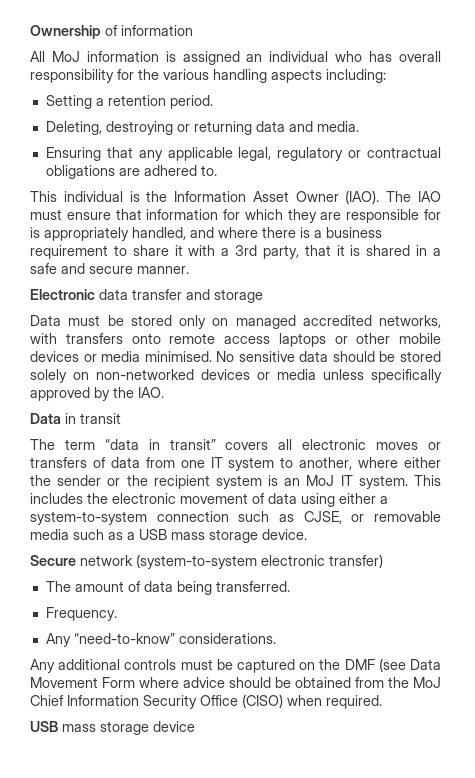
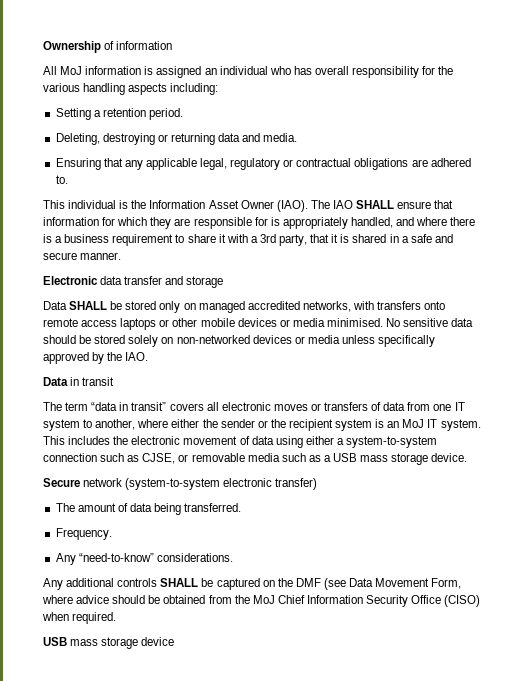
[30,209,62,220] must -> [356,200,395,209] SHALL
[68,315,101,326] must -> [69,301,108,310] SHALL
[180,659,213,670] must -> [160,578,199,587] SHALL
[102,677,135,688] Form -> [431,578,462,589] Form,

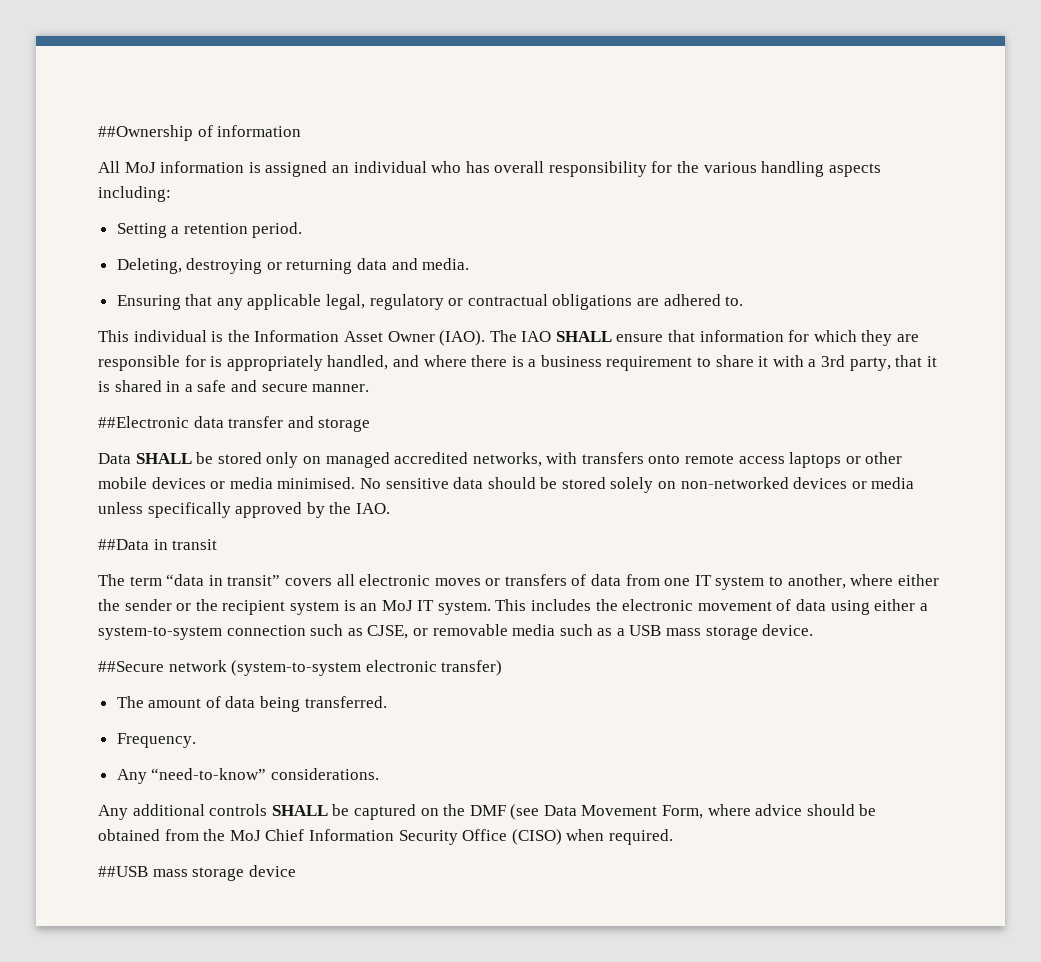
[43,41,101,53] Ownership -> [98,125,193,141] ##Ownership
[43,276,98,285] Electronic -> [98,416,189,428] ##Electronic
[43,377,68,386] Data -> [98,539,149,550] ##Data
[43,478,80,487] Secure -> [98,661,164,672] ##Secure
[43,637,67,646] USB -> [98,866,148,877] ##USB

